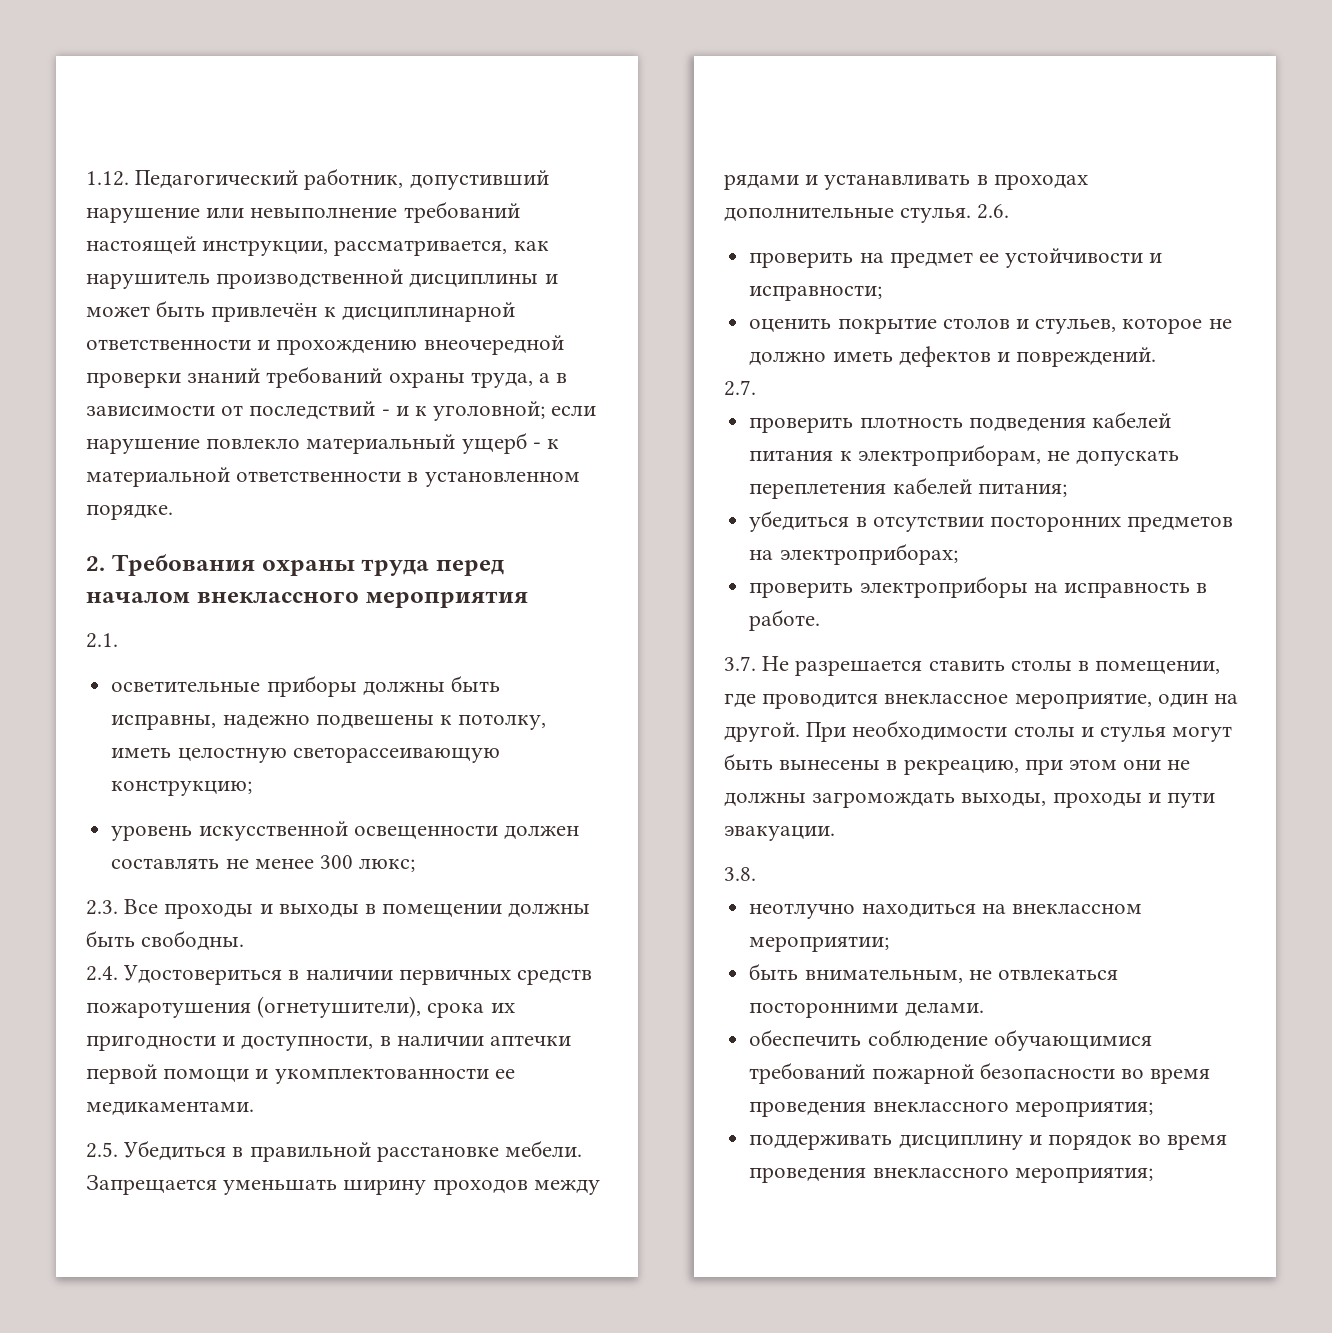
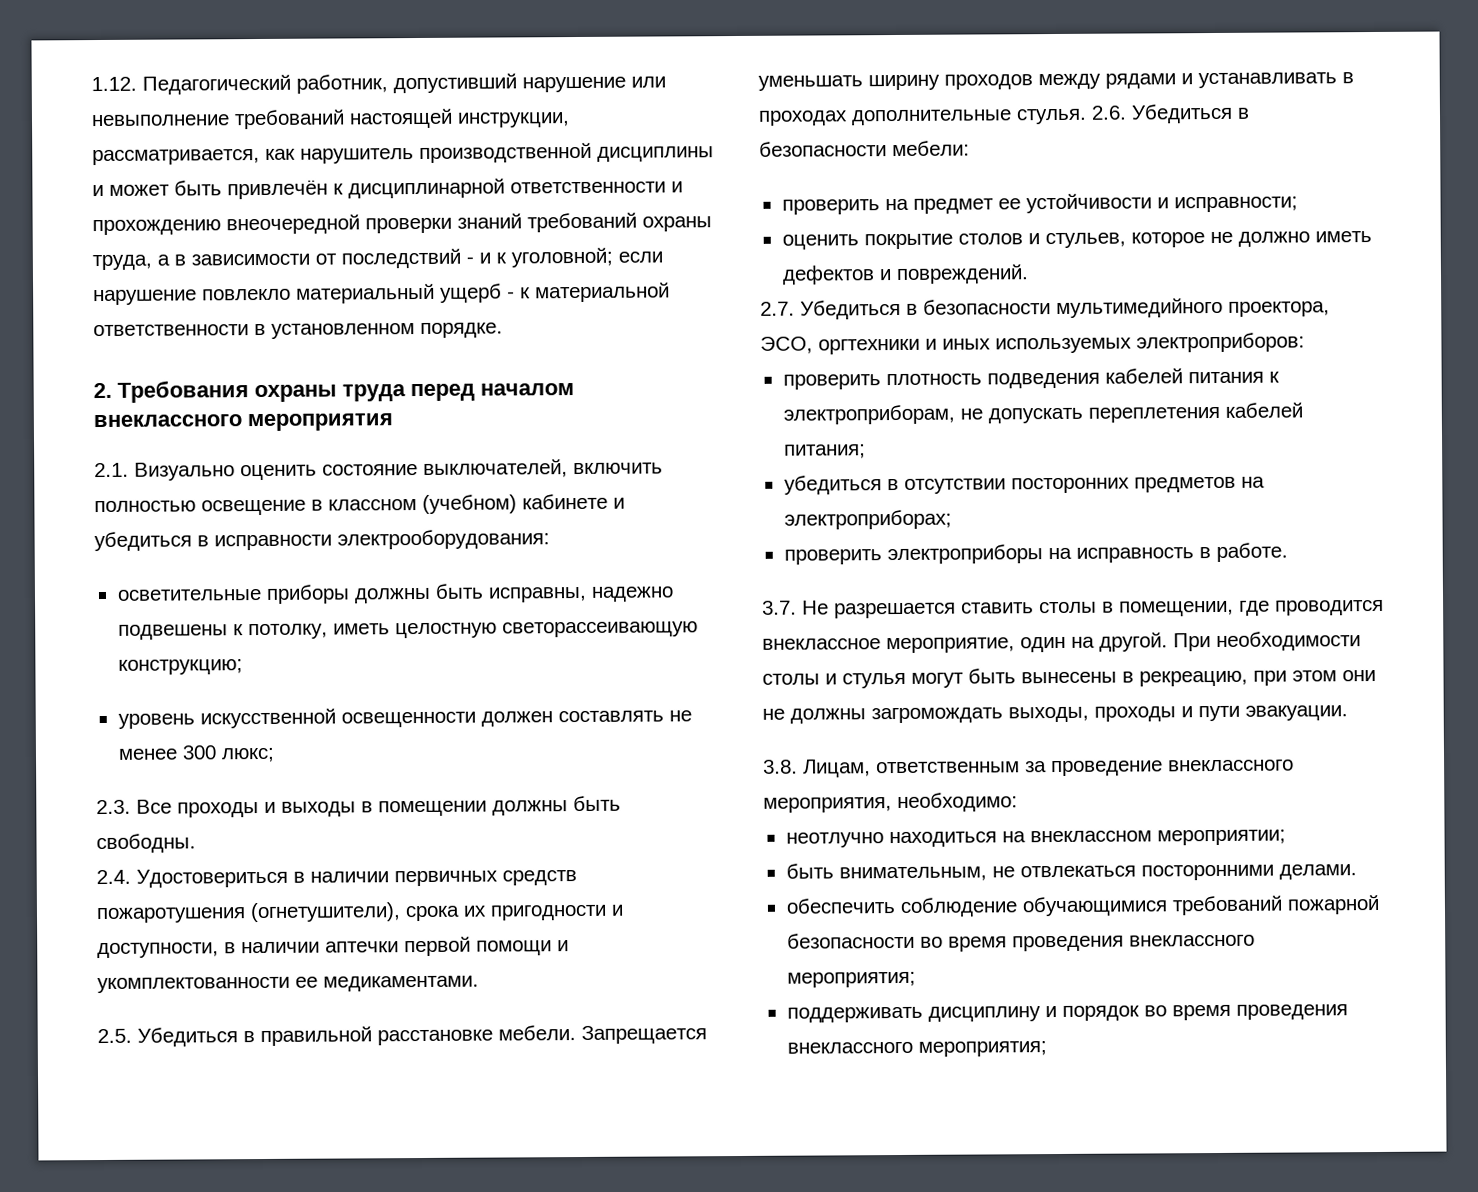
(118, 640) none -> [134,459,663,481] [94,493,625,516] [94,529,550,552] Визуально оценить состояние выключателей, включить полностью освещение в классном (учебном) кабинете и убедиться в исправности электрооборудования:
(1010, 211) none -> [1131,103,1250,124] [759,140,970,157] Убедиться в безопасности мебели:
(756, 388) none -> [800,297,1330,320] [760,332,1305,355] Убедиться в безопасности мультимедийного проектора, ЭСО, оргтехники и иных используемых электроприборов:
(756, 874) none -> [803,759,1294,778] [763,792,1018,813] Лицам, ответственным за проведение внеклассного мероприятия, необходимо:

